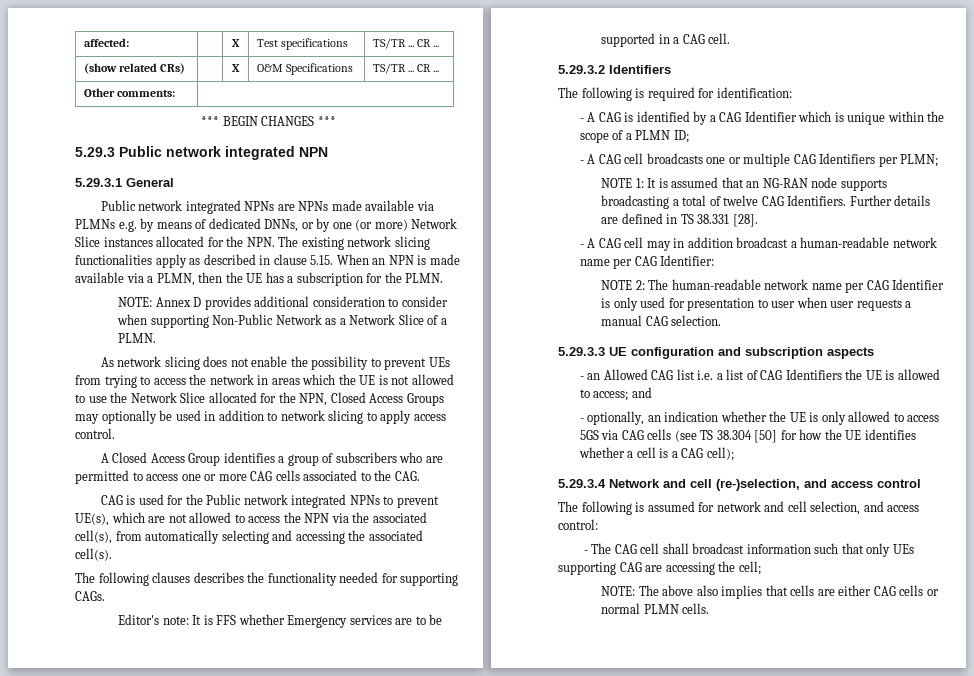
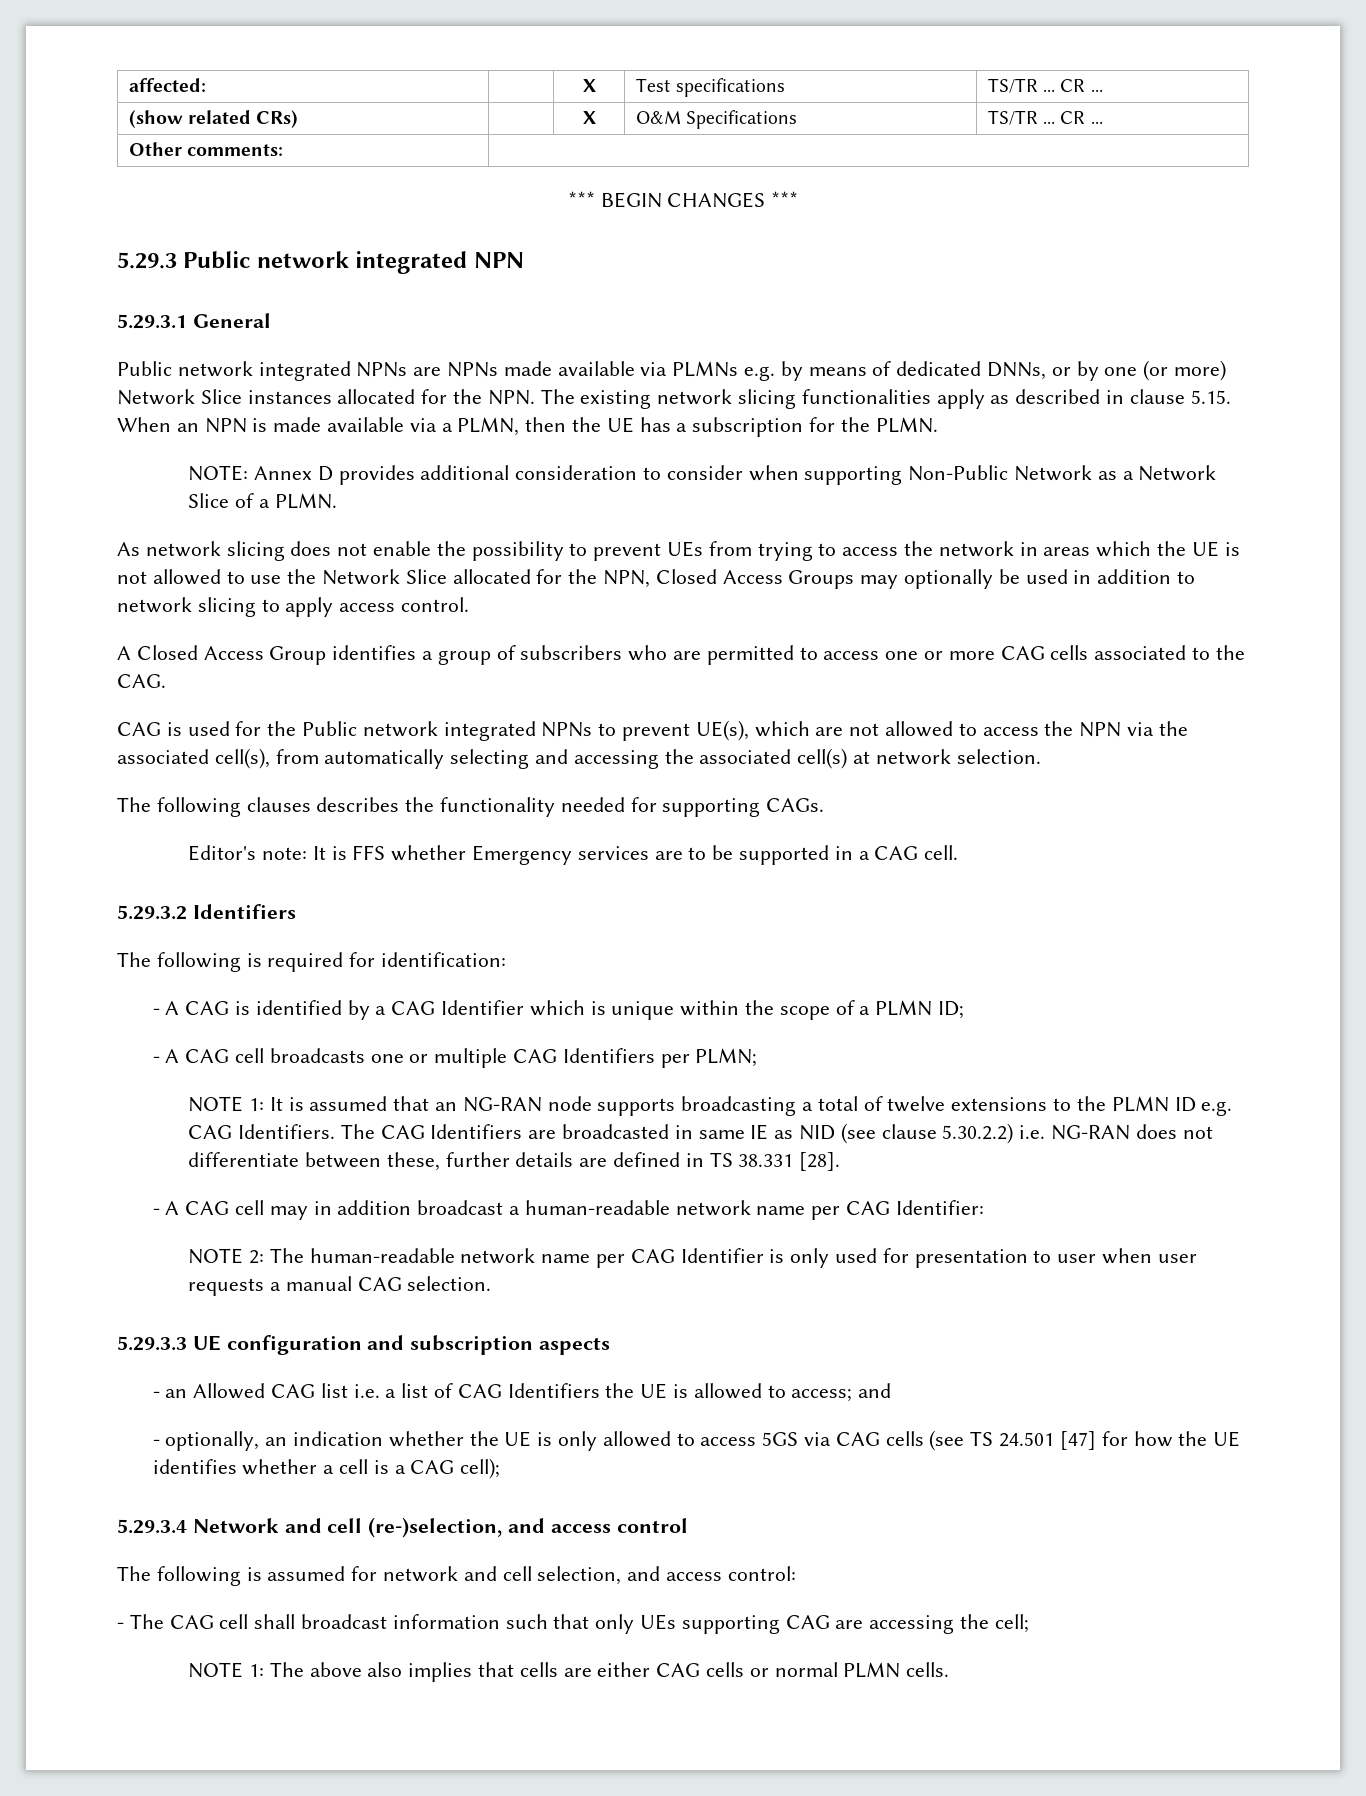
[75,548,112,561] cell(s). -> [797,748,1041,769] cell(s) at network selection.
[761,195,892,206] CAG Identifiers. Further -> [951,1096,1233,1116] [188,1123,1213,1144] [188,1152,510,1171] extensions to the PLMN ID e.g. CAG Identifiers. The CAG Identifiers are broadcasted in same IE as NID (see clause 5.30.2.2) i.e. NG-RAN does not differentiate between these, further
[716,430,778,443] 38.304 [50] -> [999,1431,1096,1450] 24.501 [47]
[601,586,636,596] NOTE: -> [188,1662,265,1678] NOTE 1:

